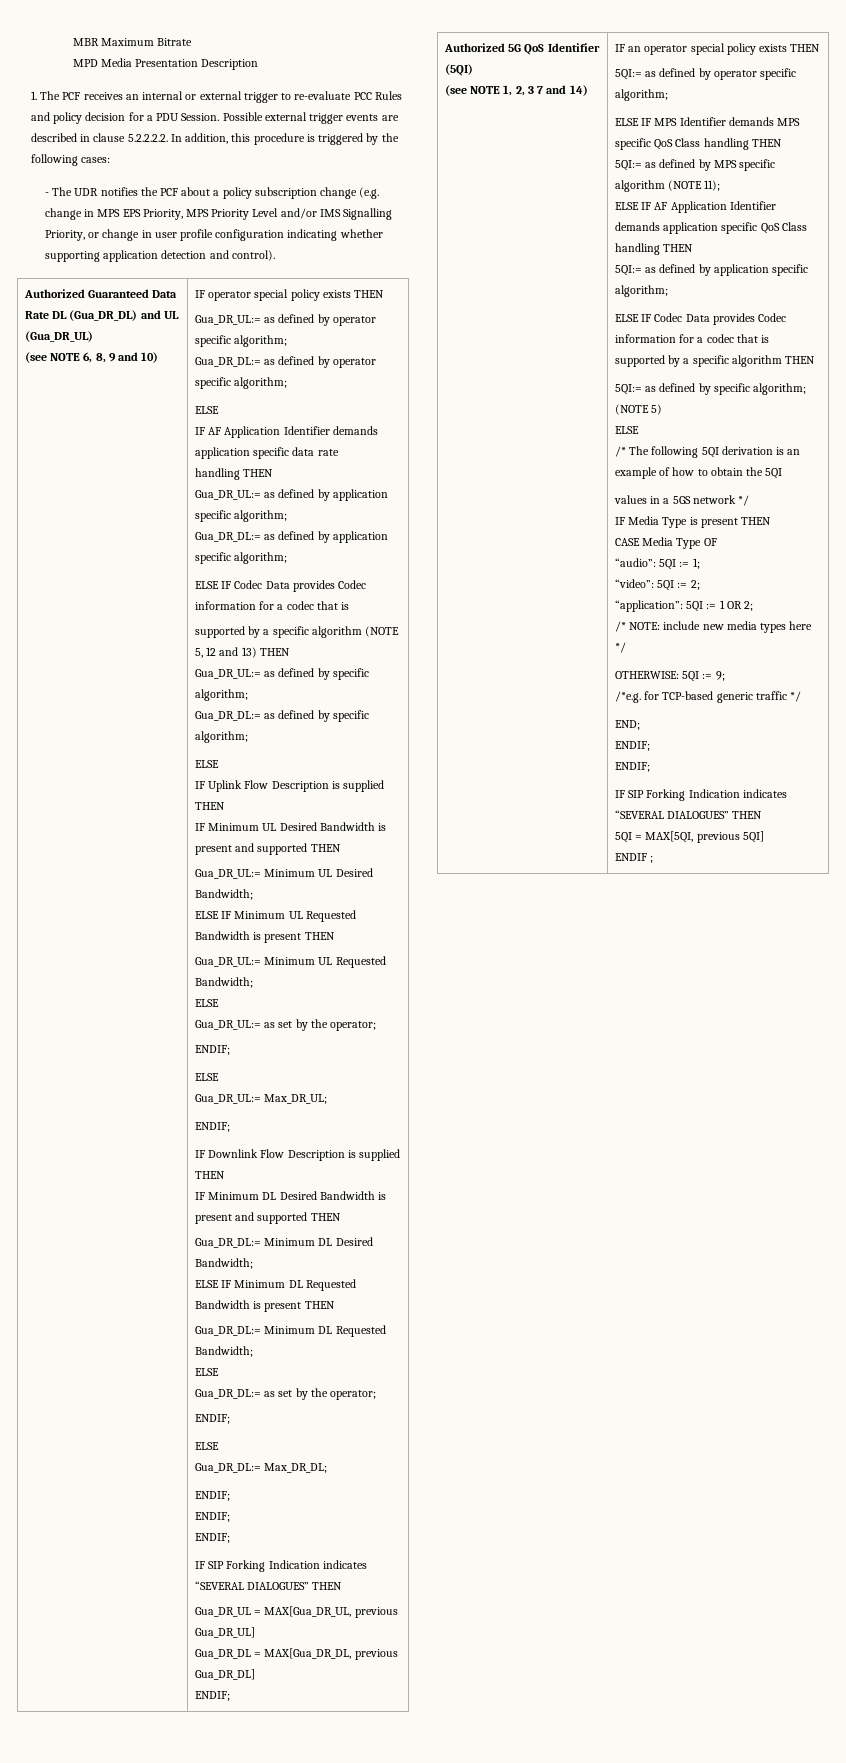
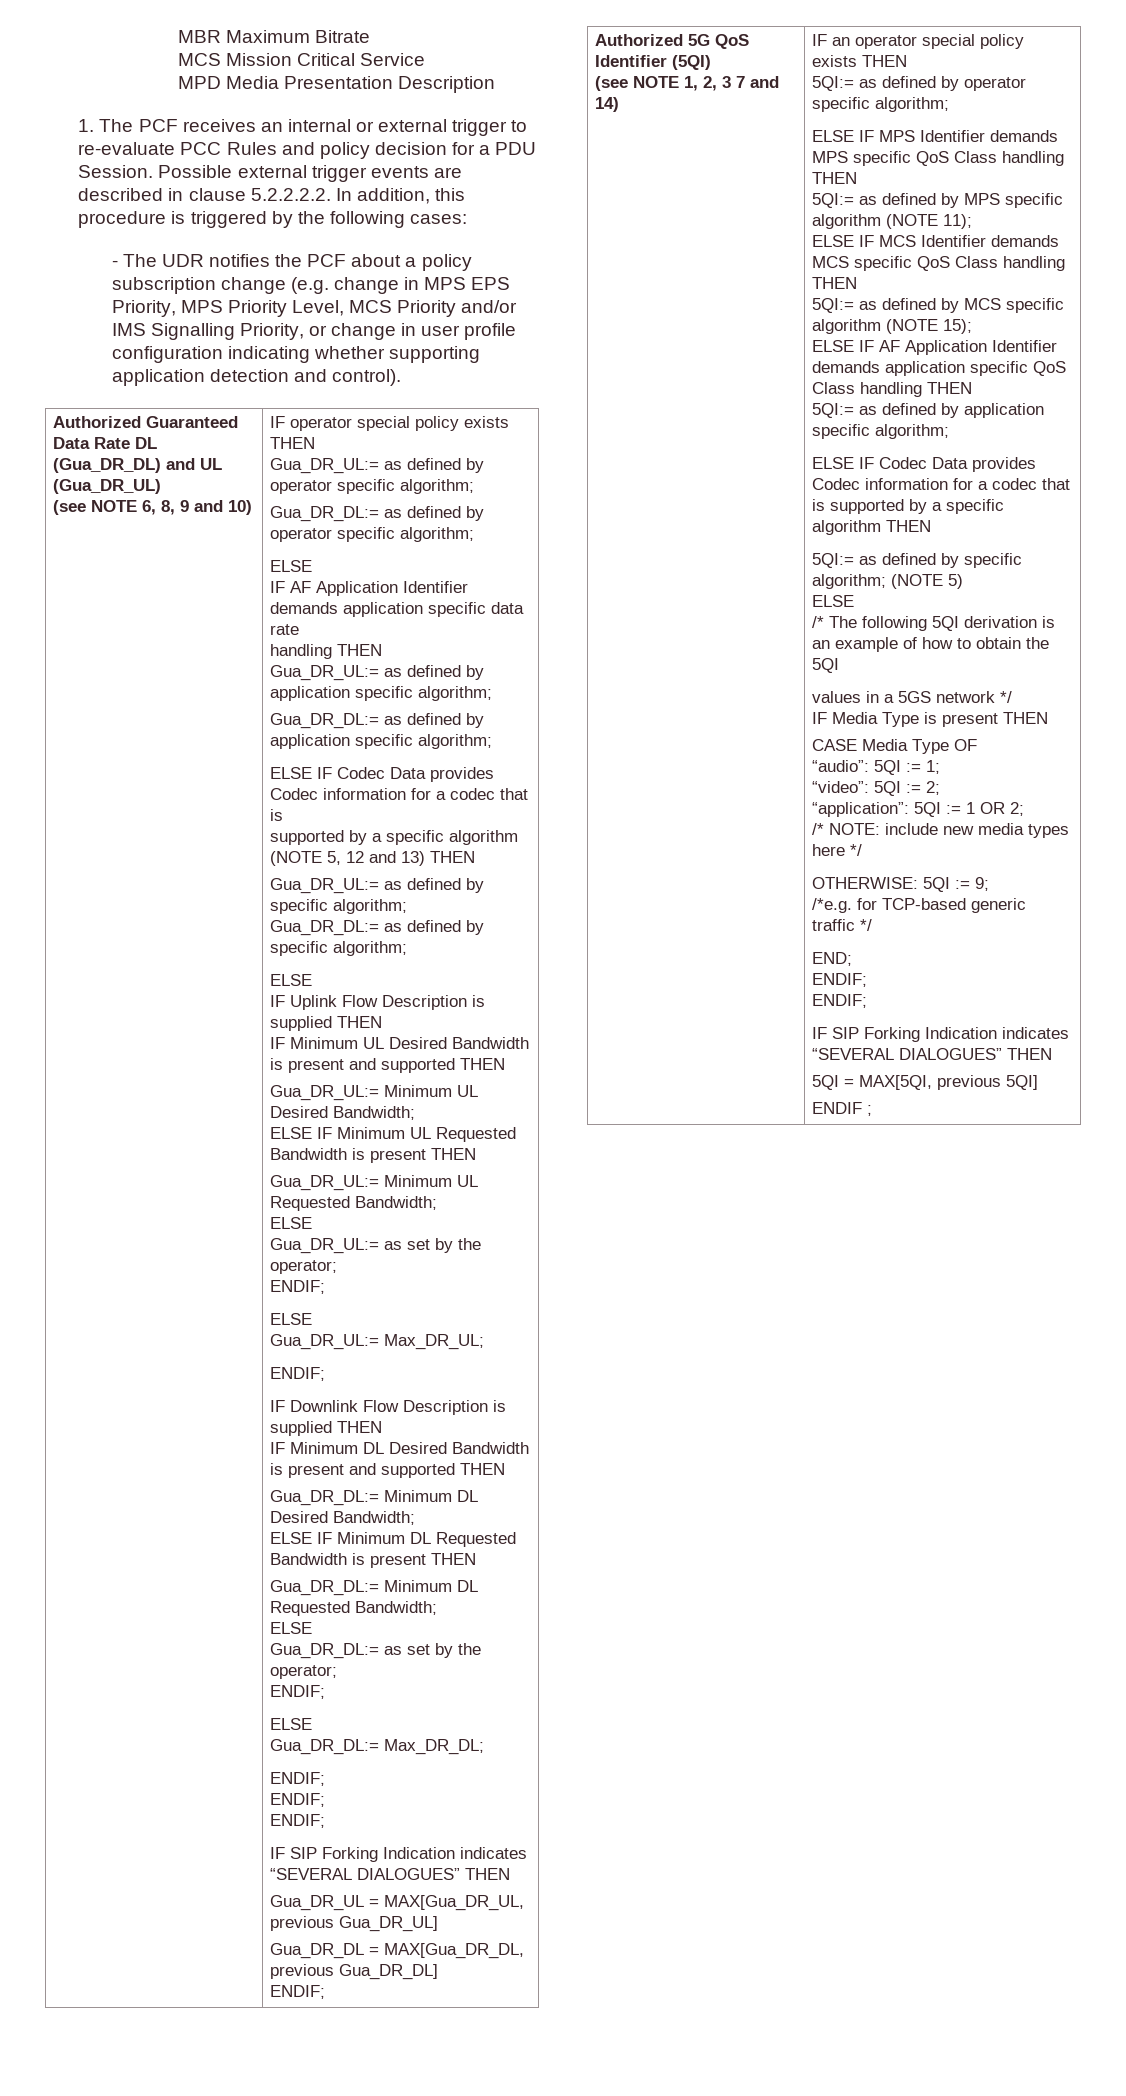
(193, 42) none -> [178,53,426,66] // MCS Mission Critical Service
[252,208,279,217] Level -> [291,300,457,317] Level, MCS Priority
(721, 185) none -> [812,235,1060,247] [812,256,1066,271] [812,277,858,289] [812,298,1065,313] [812,319,973,334] // ELSE IF MCS Identifier demands MCS specific QoS Class handling THEN // 5QI:= as defined by MCS specific algorithm (NOTE 15);

